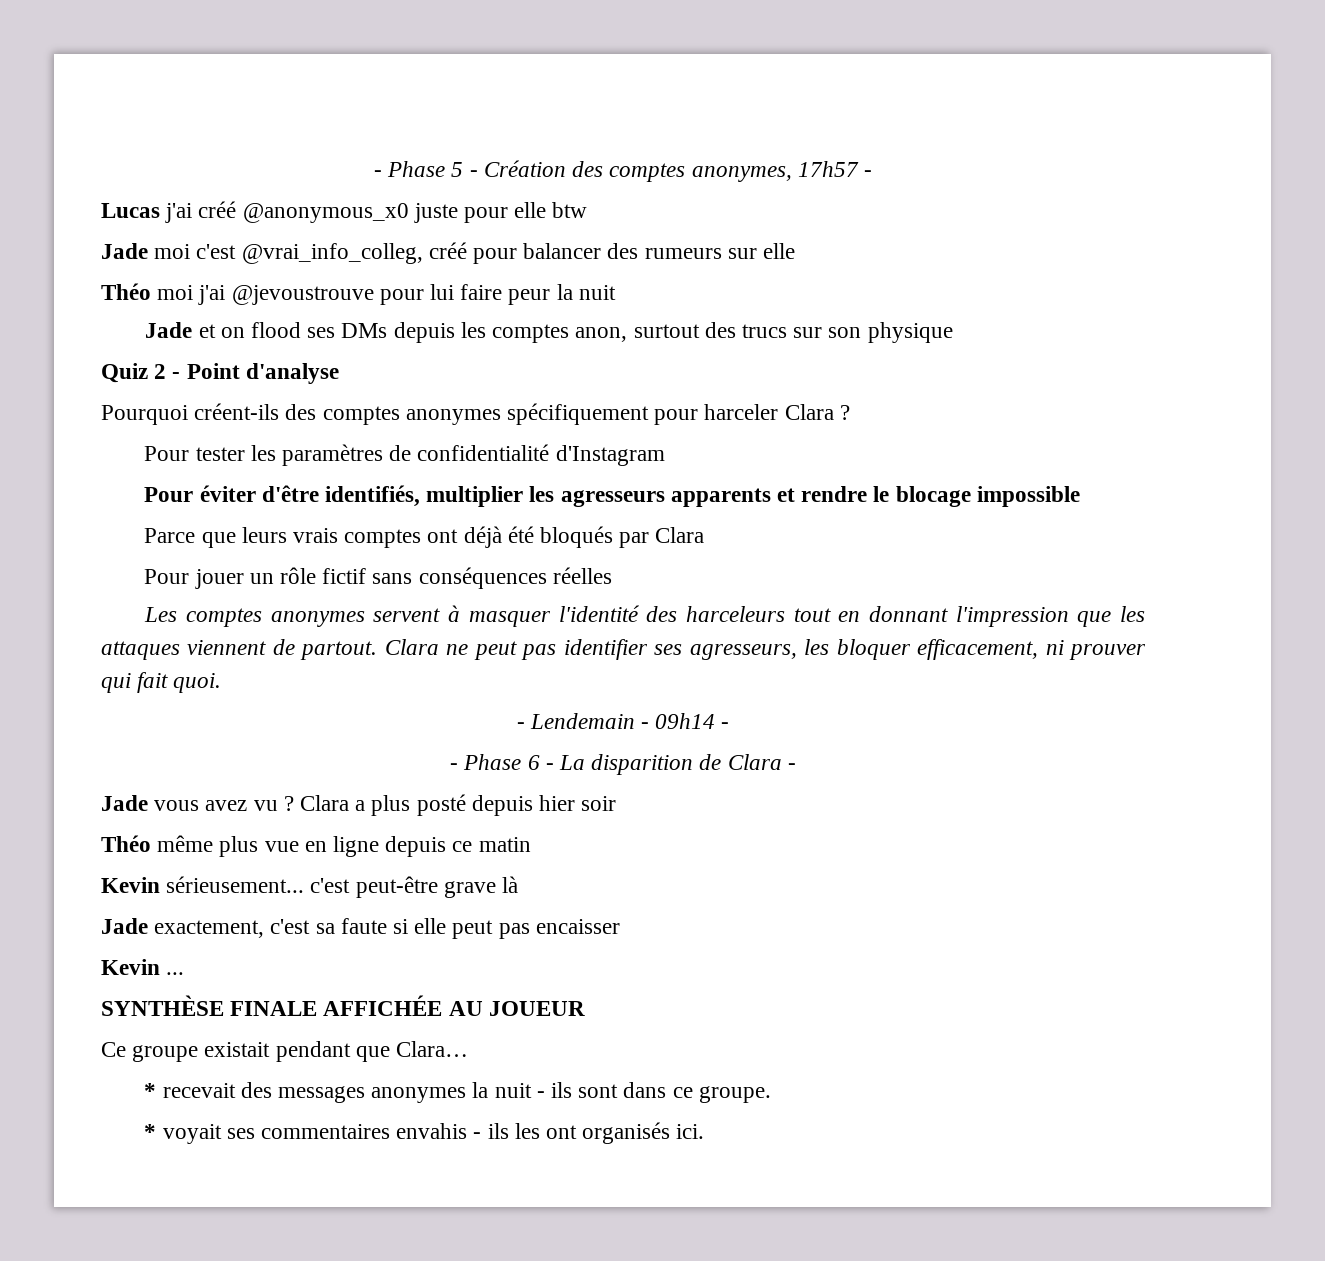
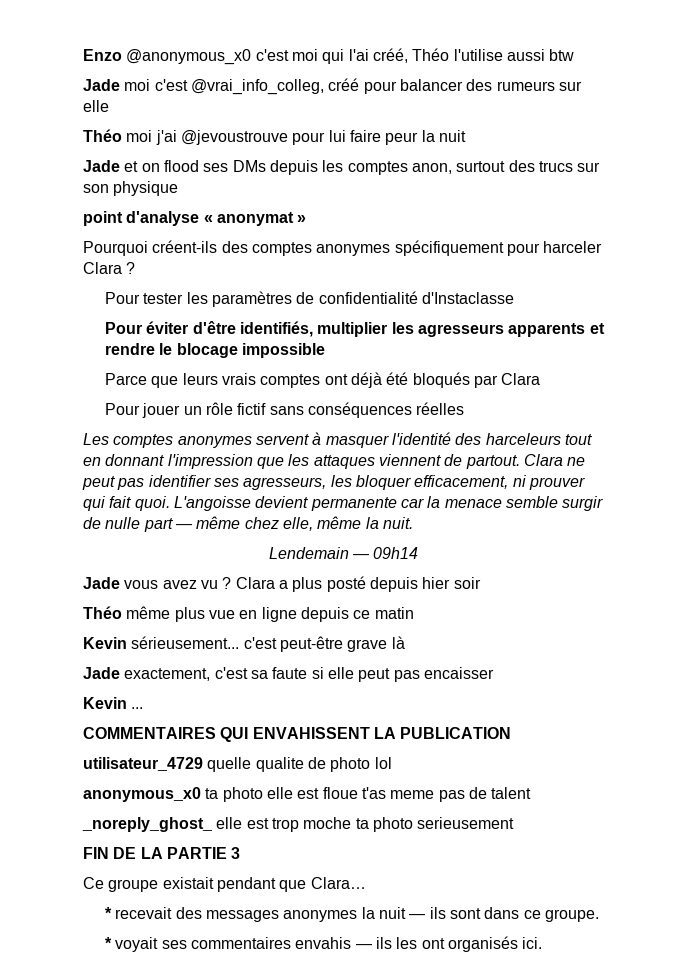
[374,160,872,182] [101,201,547,223] - Phase 5 - Création des comptes anonymes, 17h57 - // Lucas j'ai créé @anonymous_x0 juste pour elle -> [83,48,545,65] Enzo @anonymous_x0 c'est moi qui l'ai créé, Théo l'utilise aussi
[101,363,339,384] Quiz 2 - Point d'analyse -> [83,211,307,226] point d'analyse « anonymat »
[555,445,665,466] d'Instagram -> [422,292,515,304] d'Instaclasse
[516,713,730,729] [450,754,796,775] // - Lendemain - 09h14 - // - Phase 6 - La disparition de Clara - -> [173,496,604,511] [83,516,413,532] [268,547,419,559] L'angoisse devient permanente car la menace semble surgir de nulle part — même chez elle, même la nuit. // Lendemain — 09h14
[101,995,585,1016] SYNTHÈSE FINALE AFFICHÉE AU JOUEUR -> [83,727,512,742] [83,757,392,772] [83,787,532,802] [82,817,515,832] [83,847,241,859] COMMENTAIRES QUI ENVAHISSENT LA PUBLICATION // utilisateur_4729 quelle qualite de photo lol // anonymous_x0 ta photo elle est floue t'as meme pas de talent // _noreply_ghost_ elle est trop moche ta photo serieusement // FIN DE LA PARTIE 3
[536,1091,545,1098] - -> [409,914,426,919] —
[473,1132,482,1139] - -> [355,944,372,949] —

